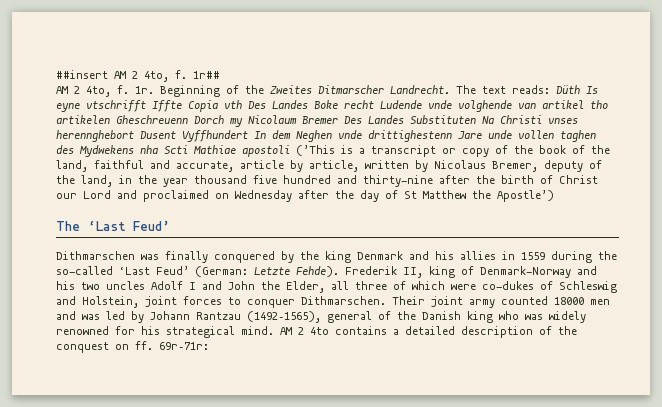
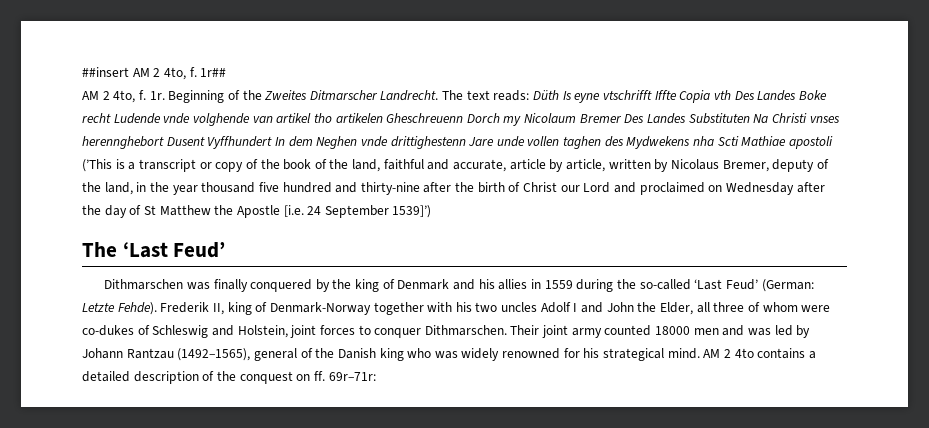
[497,190,554,202] Apostle’) -> [236,205,432,218] Apostle [i.e. 24 September 1539]’)
(351, 257) none -> [382,279,395,289] of
[577,266,597,275] and -> [373,302,453,315] together with
[412,281,445,290] which -> [762,302,798,312] whom

